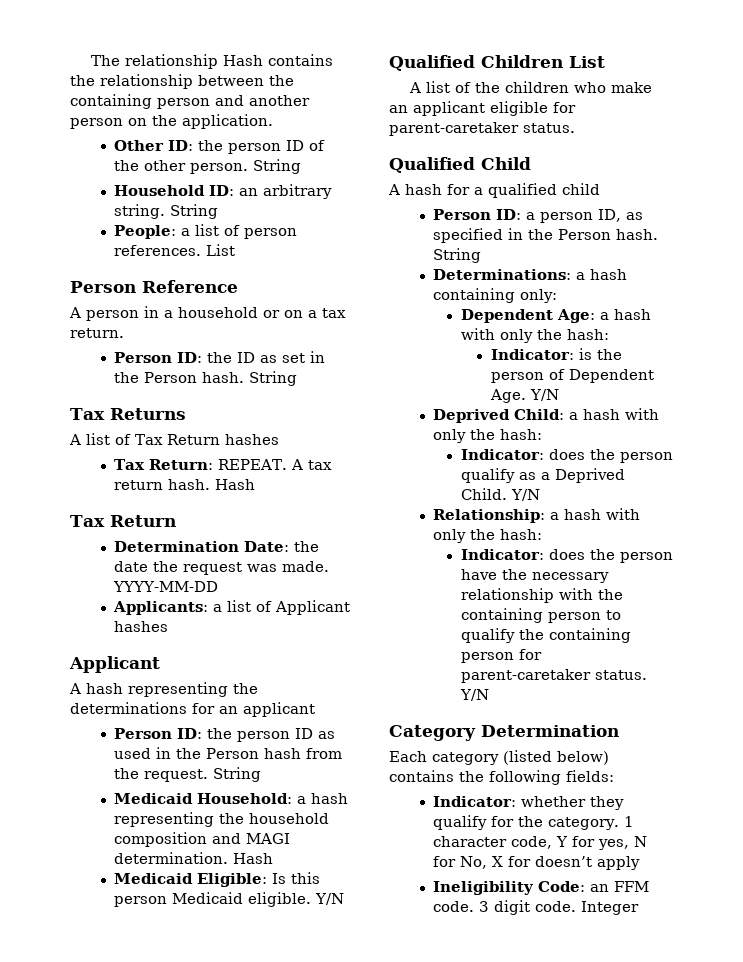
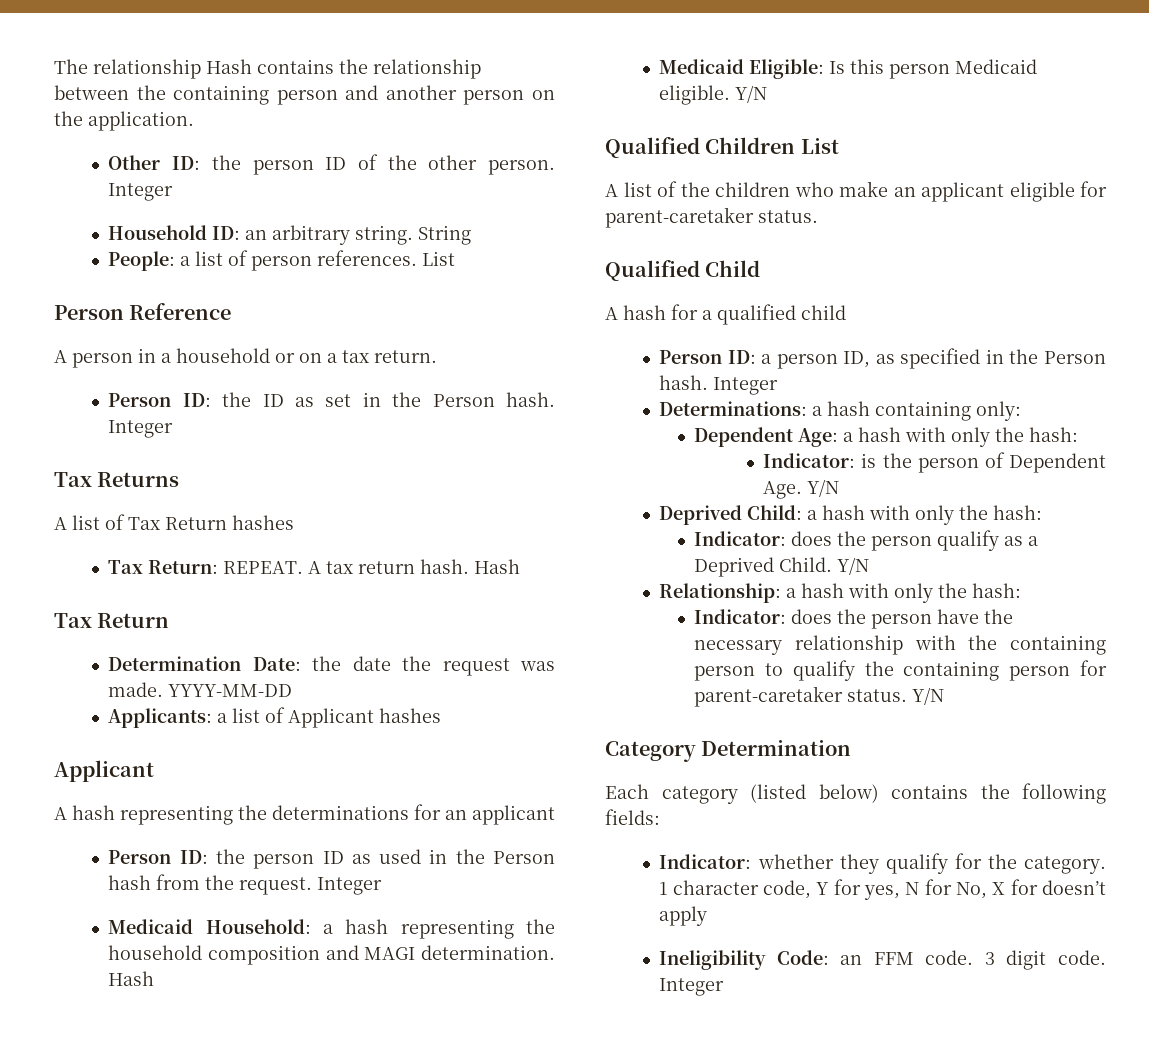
[253,159,302,174] String -> [108,183,174,201] Integer
[249,371,298,386] String -> [108,420,174,438] Integer
[213,767,262,782] String -> [317,877,383,895] Integer
[433,248,482,263] String -> [713,377,779,395] Integer

